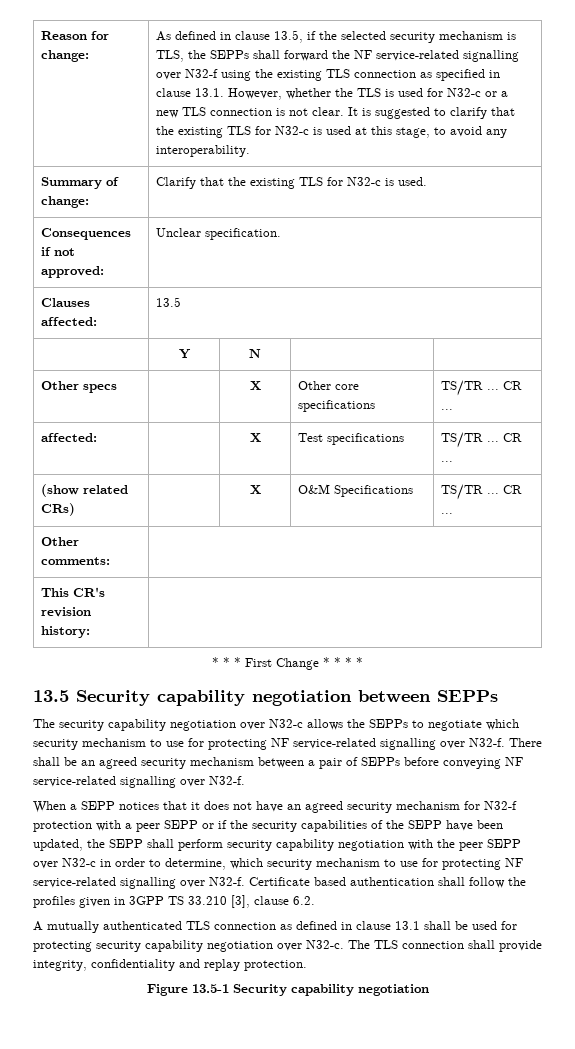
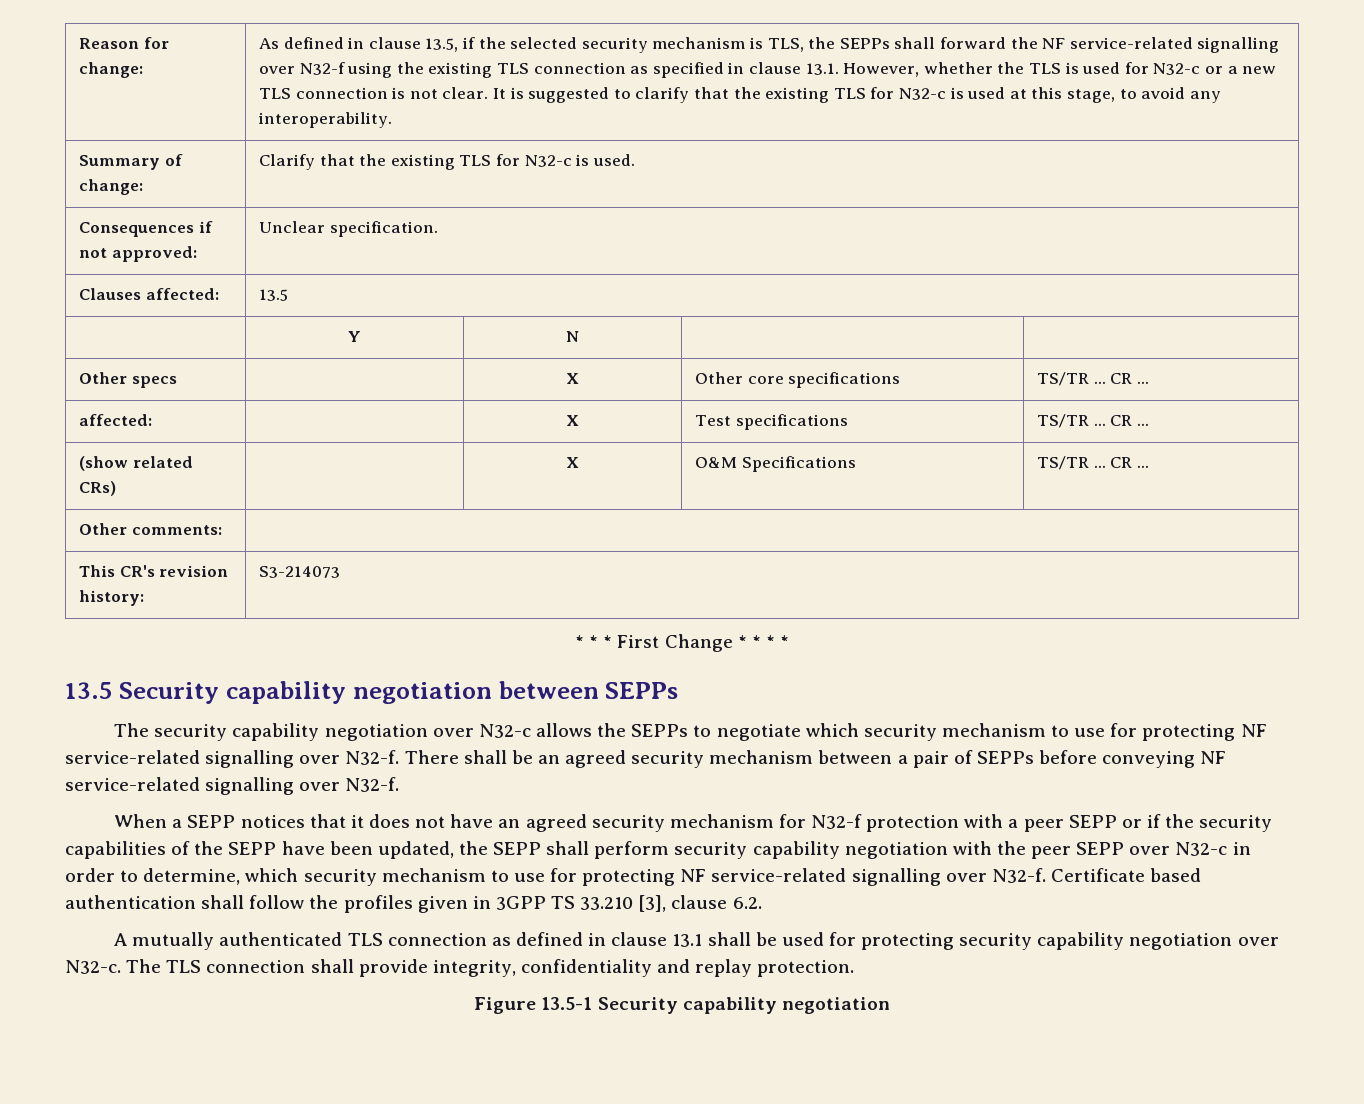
(91, 632) none -> [259,566,341,578] S3-214073

